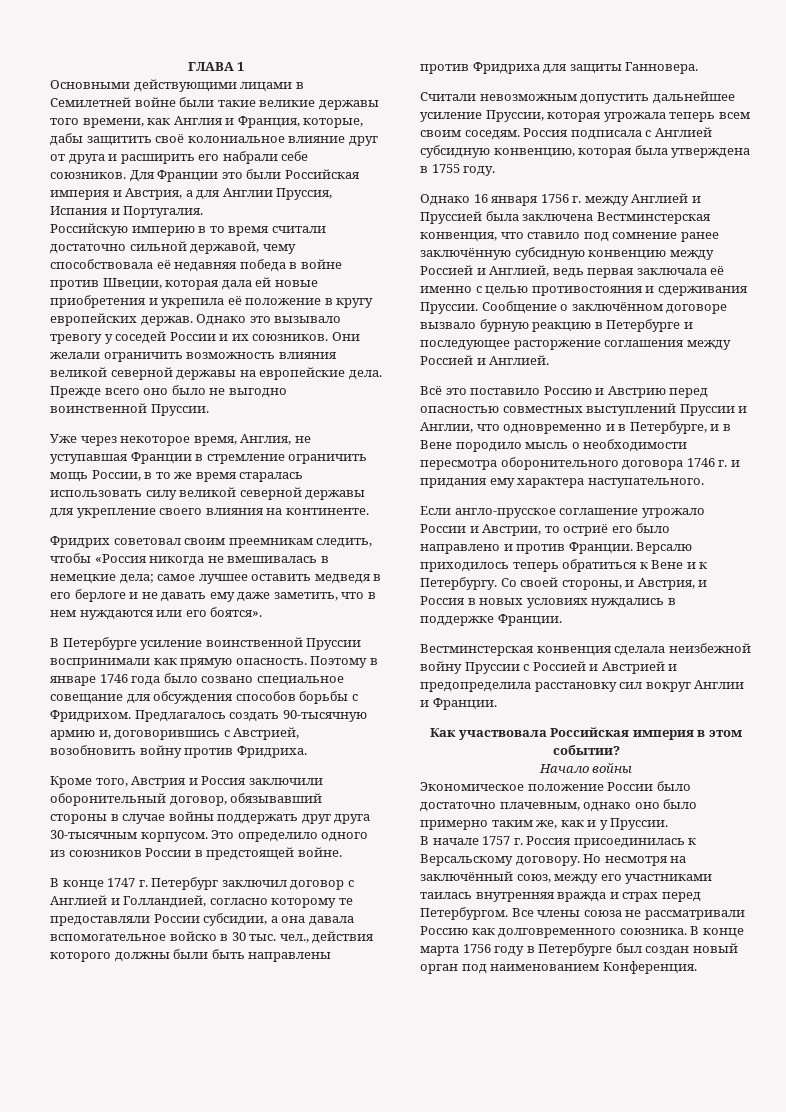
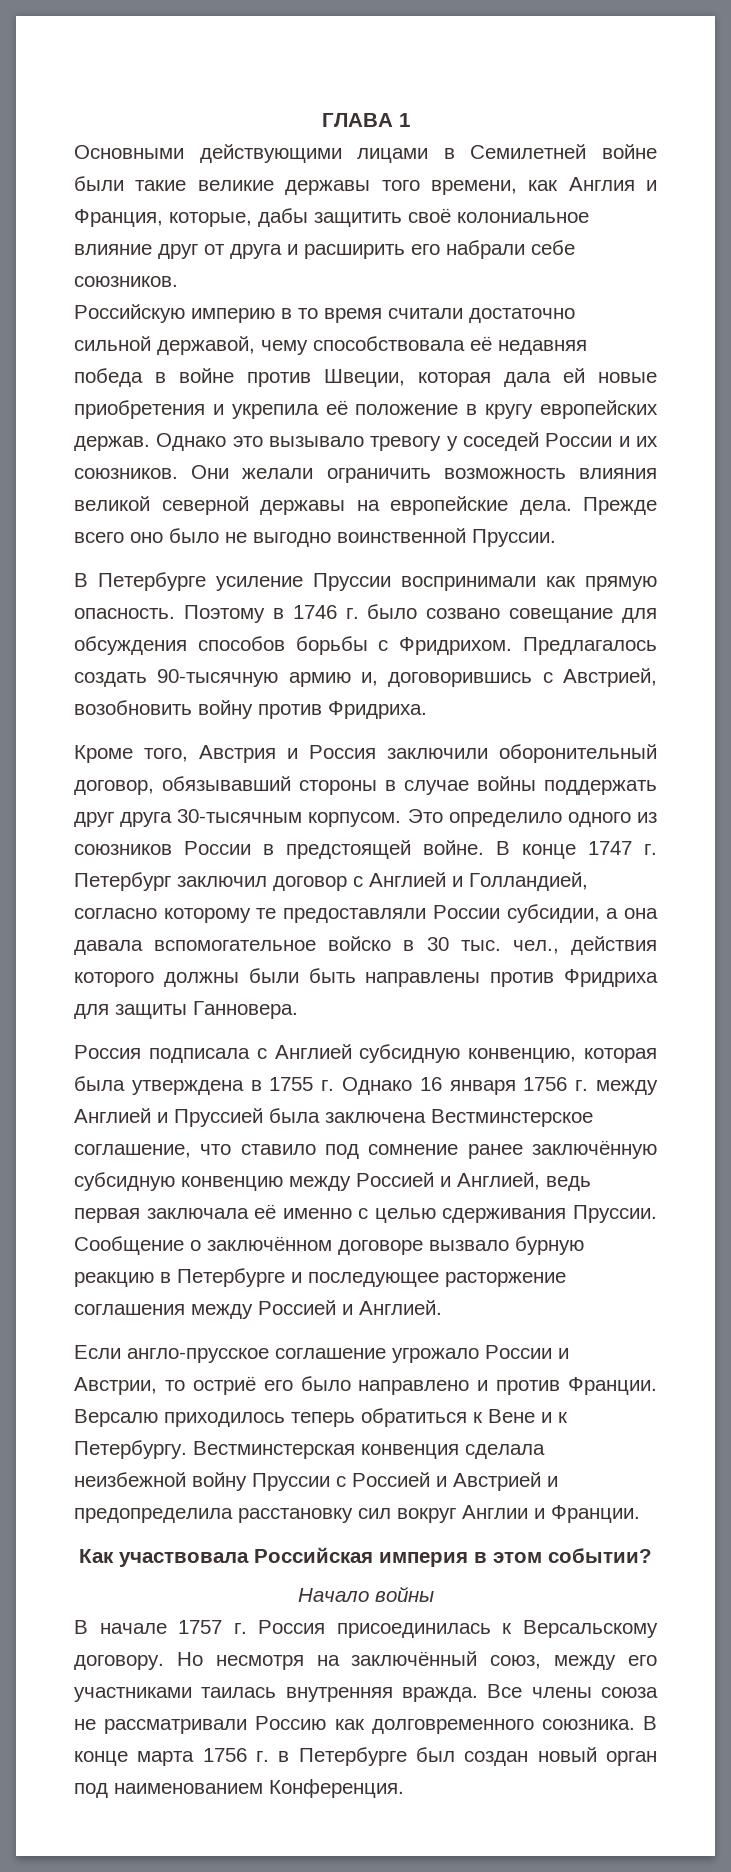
[129,169,360,182] [50,188,333,200] [50,206,204,218] Для Франции это были Российская империя и Австрия, а для Англии Пруссия, Испания и Португалия. -> (178, 281) none
[50,434,311,446] [50,452,368,464] [50,470,304,482] [50,487,366,500] [50,508,369,518] [50,536,373,548] [50,553,329,566] [50,574,382,584] [50,589,376,602] [50,607,263,620] // Уже через некоторое время, Англия, не уступавшая Франции в стремление ограничить мощь России, в то же время старалась использовать силу великой северной державы для укрепление своего влияния на континенте. // Фридрих советовал своим преемникам следить, чтобы «Россия никогда не вмешивалась в немецкие дела; самое лучшее оставить медведя в его берлоге и не давать ему даже заметить, что в нем нуждаются или его боятся». -> (556, 538) none
[205,637,303,647] воинственной -> (303, 583) none
[50,674,161,686] январе 1746 года -> [292,605,359,619] 1746 г.
[256,676,344,686] специальное -> (501, 613) none
(342, 852) // -> (484, 847) none
[420,91,735,104] [420,110,750,122] [420,130,520,140] Считали невозможным допустить дальнейшее усиление Пруссии, которая угрожала теперь всем своим соседям. -> (298, 1010) none
[463,166,496,176] году. // -> [321,1080,335,1091] г.
[596,212,711,224] [420,232,497,242] Вестминстерская конвенция, -> [431,1109,593,1127] [74,1144,191,1158] Вестминстерское соглашение,
[531,286,655,296] противостояния и -> (436, 1215) none
[420,386,709,398] [420,403,748,416] [420,421,731,434] [420,439,688,452] [420,457,740,470] [420,478,704,488] // Всё это поставило Россию и Австрию перед опасностью совместных выступлений Пруссии и Англии, что одновременно и в Петербурге, и в Вене породило мысль о необходимости пересмотра оборонительного договора 1746 г. и придания ему характера наступательного. -> (442, 1307) none
[500,577,708,590] [420,596,676,608] [420,614,562,626] Со своей стороны, и Австрия, и Россия в новых условиях нуждались в поддержке Франции. // -> (187, 1449) none
[420,781,691,791] [420,799,698,812] [420,818,669,830] // Экономическое положение России было достаточно плачевным, однако оно было примерно таким же, как и у Пруссии. -> (434, 1594) none
[557,892,701,902] [420,907,508,920] вражда и страх перед Петербургом. -> [401,1687,478,1702] вражда.
[494,946,525,956] году -> [256,1751,269,1762] г.

